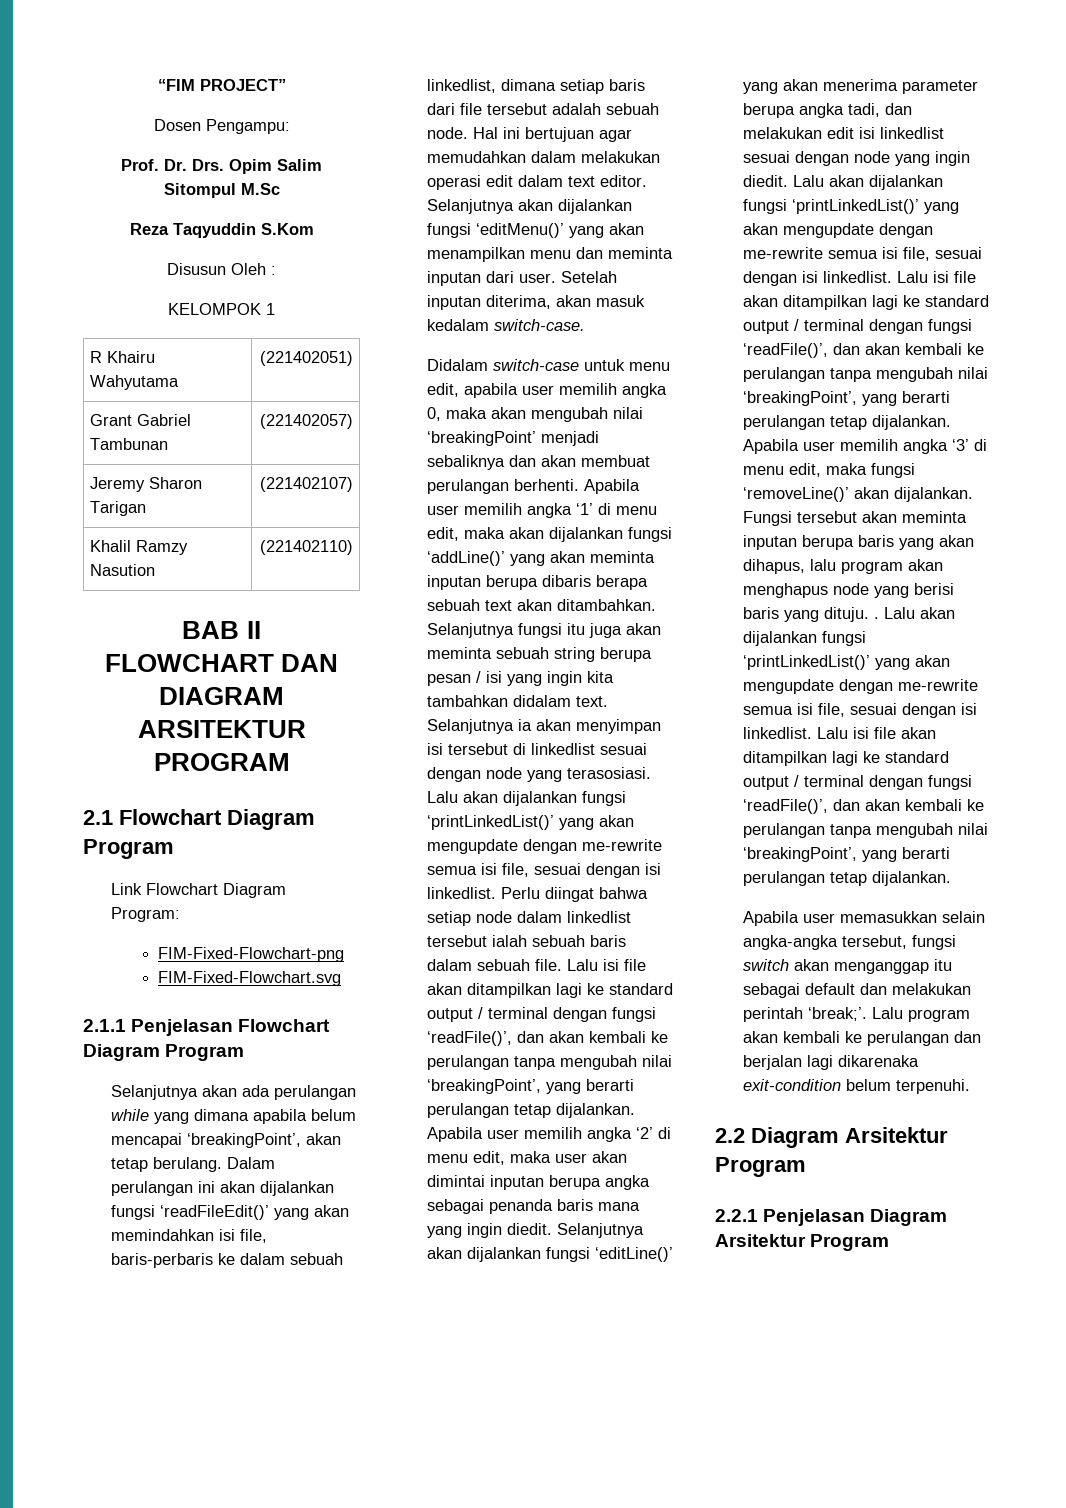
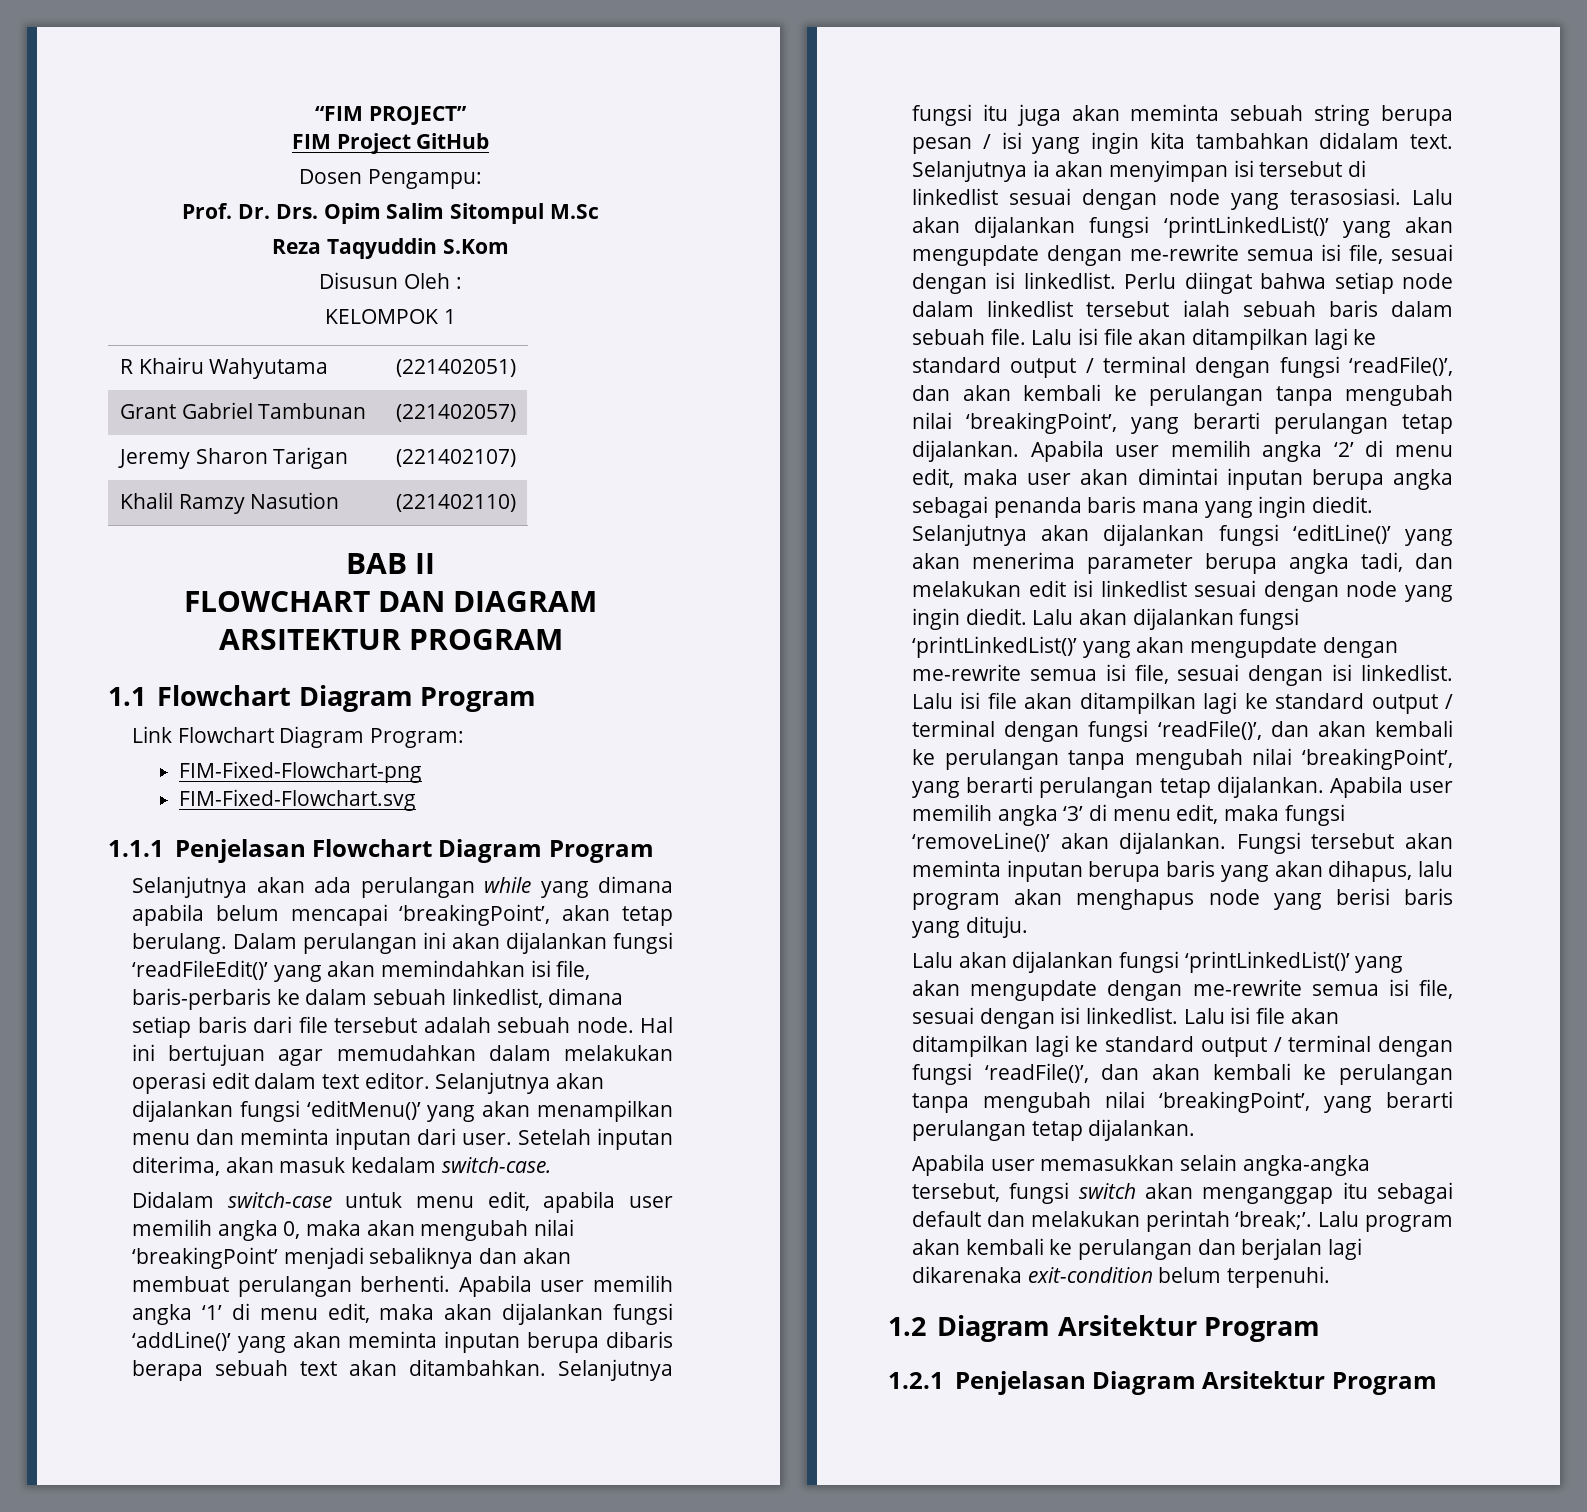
(286, 85) none -> [291,133,490,154] // FIM Project GitHub
[83,810,113,825] 2.1 -> [108,687,146,706] 1.1
[83,1019,126,1032] 2.1.1 -> [108,840,164,857] 1.1.1
[874,617,880,619] . -> (1028, 927) //
[715,1128,745,1143] 2.2 -> [888,1317,926,1336] 1.2
[715,1209,758,1222] 2.2.1 -> [888,1372,944,1389] 1.2.1

